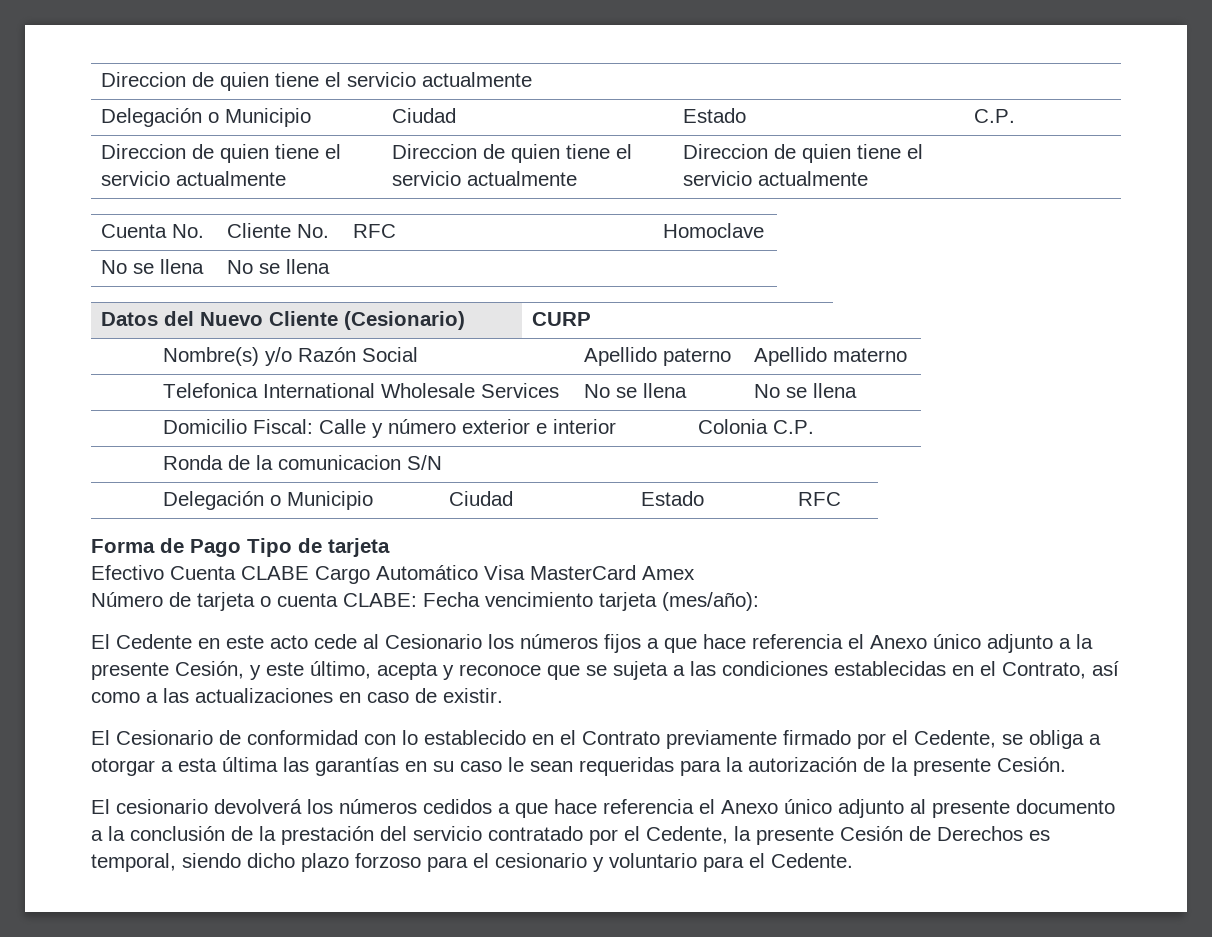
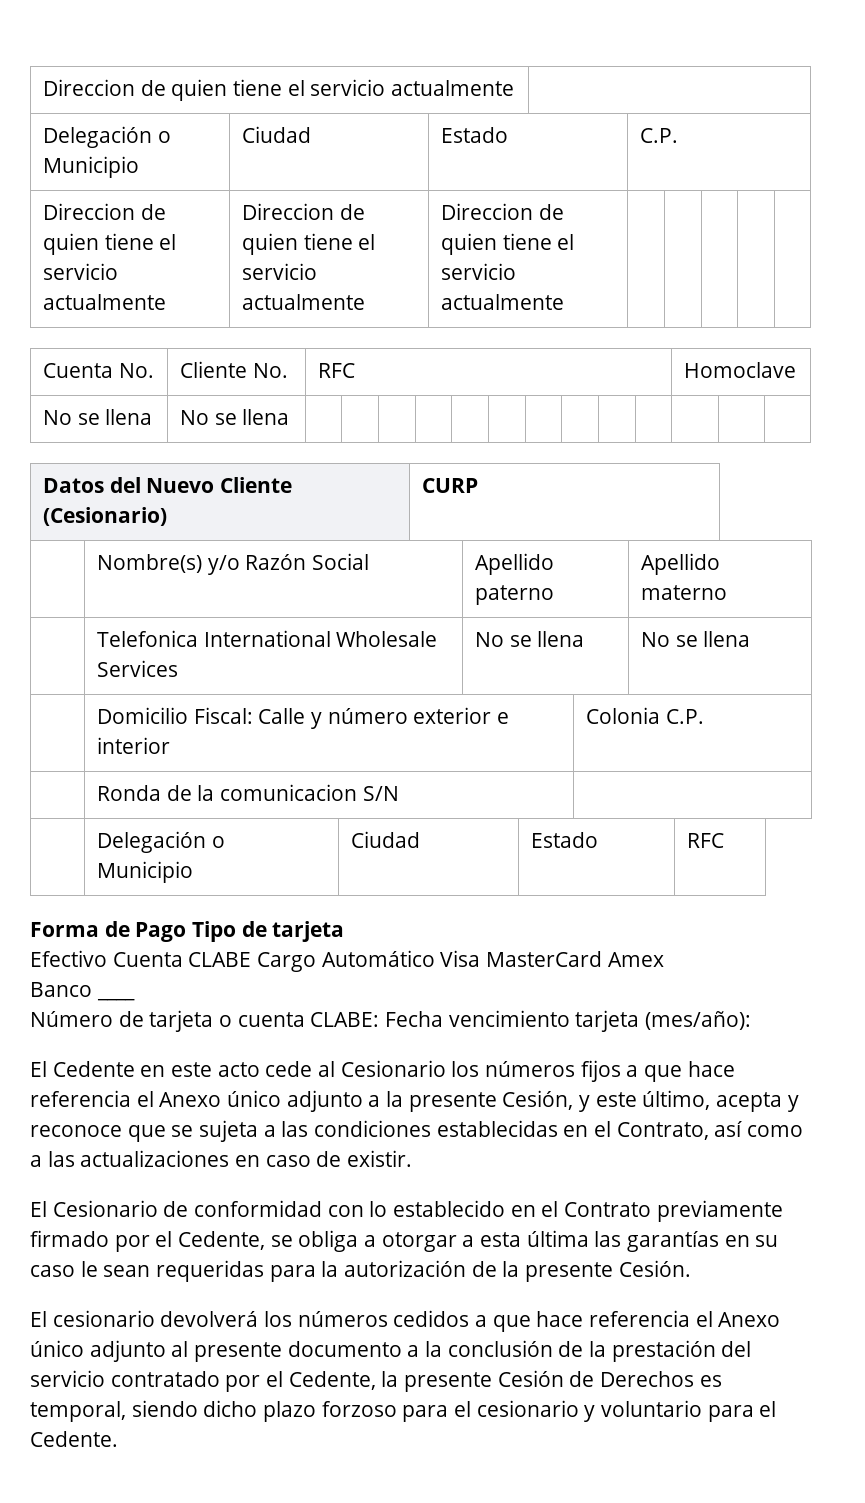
(695, 573) none -> [30,982,92,997] [96,997,135,1001] // Banco ____

